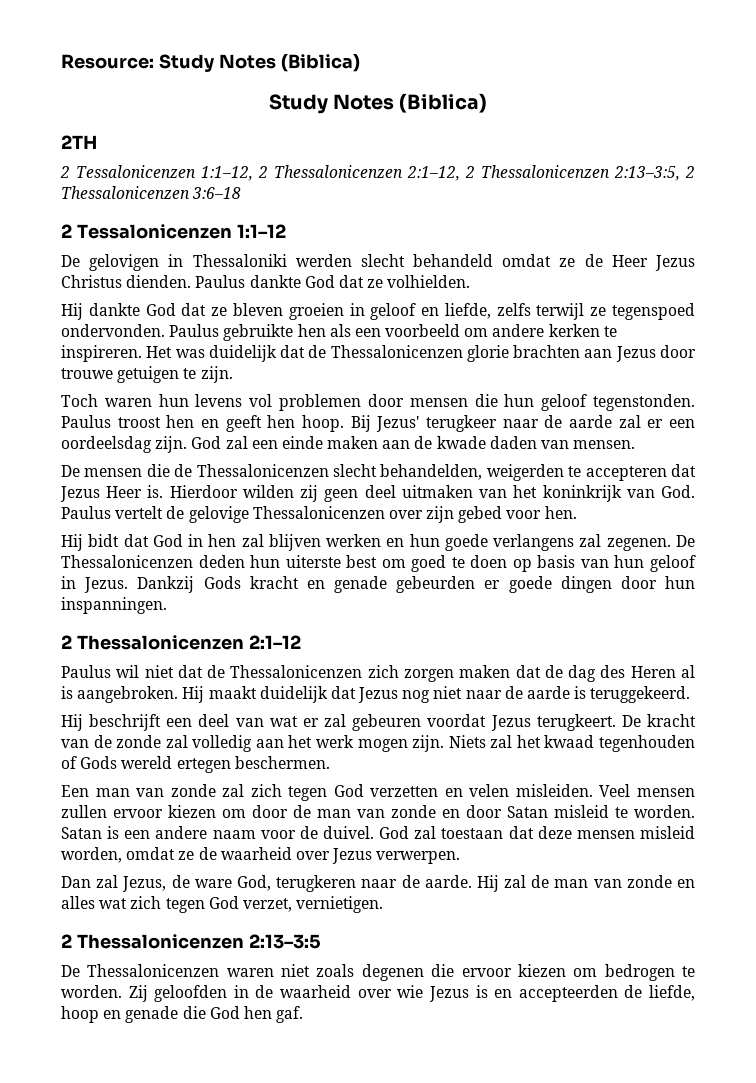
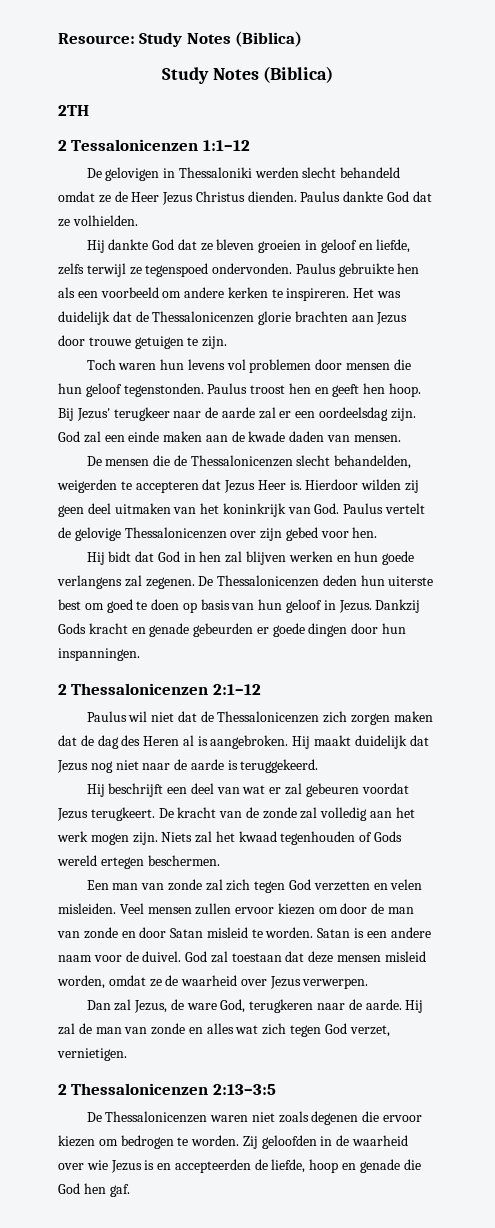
[60,165,695,181] [61,186,242,199] // 2 Tessalonicenzen 1:1–12, 2 Thessalonicenzen 2:1–12, 2 Thessalonicenzen 2:13–3:5, 2 Thessalonicenzen 3:6–18 -> (89, 110) none

